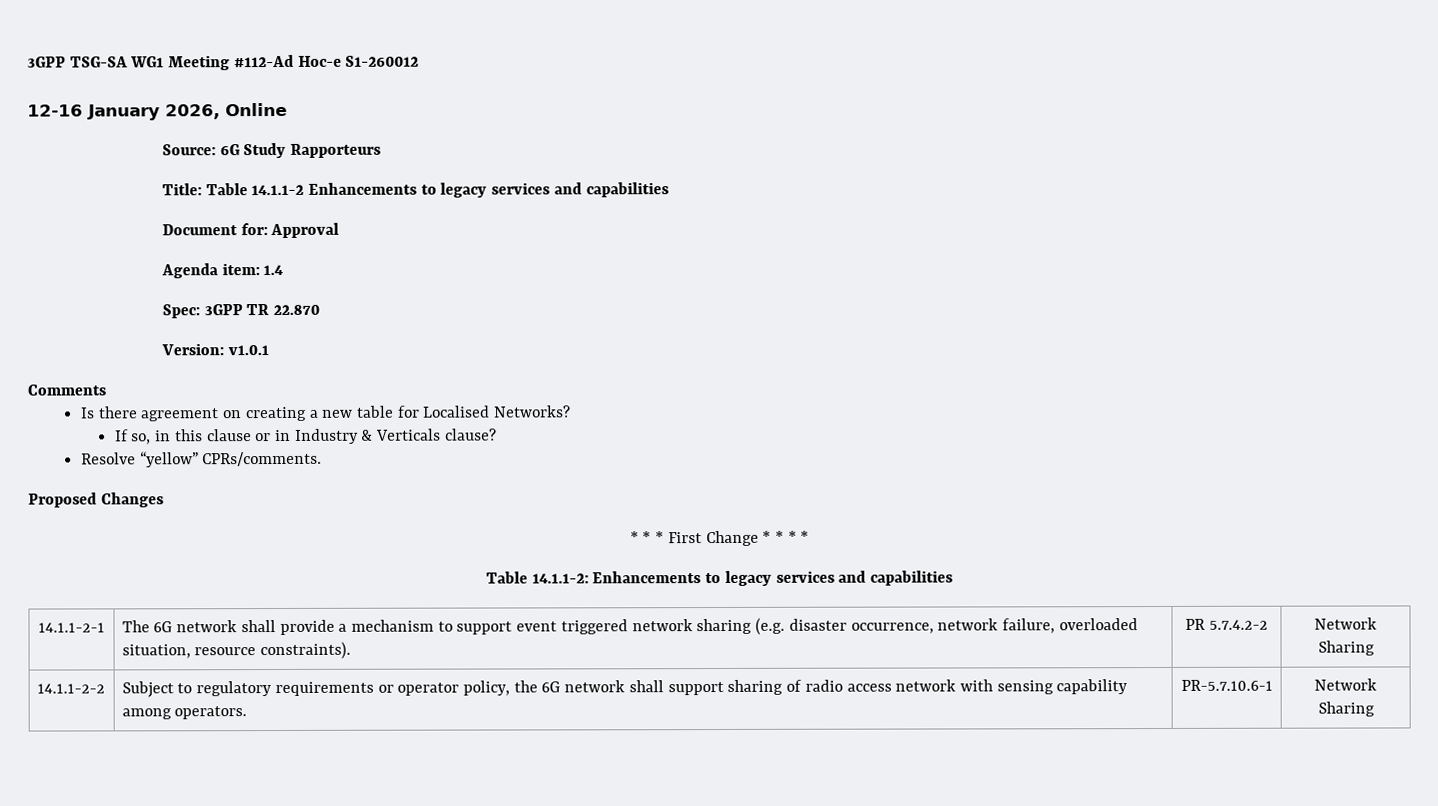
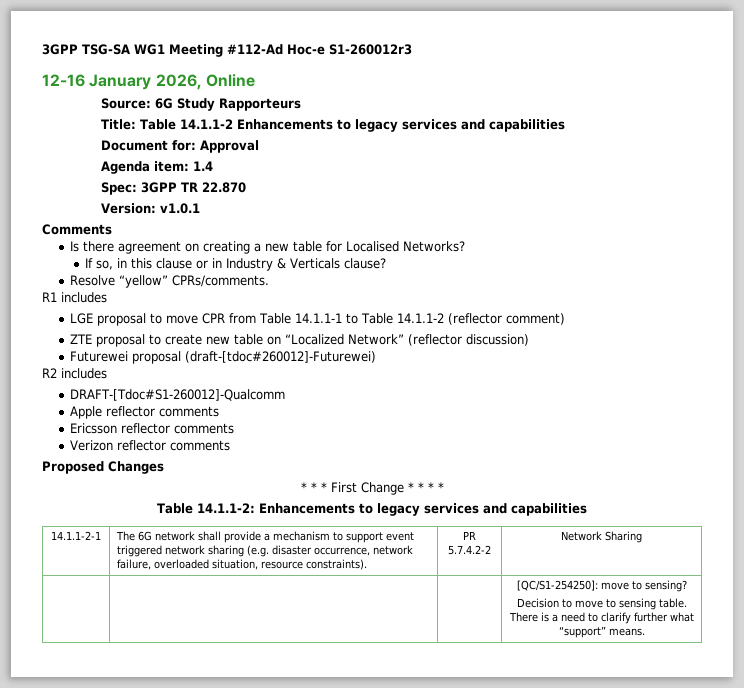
[345,55,420,67] S1-260012 -> [329,44,412,55] S1-260012r3
(323, 459) none -> [42,292,107,303] [70,313,566,326] [70,334,530,347] [70,351,377,364] [42,368,107,379] [70,389,286,401] [70,406,220,419] [70,423,235,434] [70,440,231,451] // R1 includes // LGE proposal to move CPR from Table 14.1.1-1 to Table 14.1.1-2 (reflector comment) // ZTE proposal to create new table on “Localized Network” (reflector discussion) // Futurewei proposal (draft-[tdoc#260012]-Futurewei) // R2 includes // DRAFT-[Tdoc#S1-260012]-Qualcomm // Apple reflector comments // Ericsson reflector comments // Verizon reflector comments
[36,683,105,694] [121,679,1129,698] [121,706,248,720] [1180,679,1273,691] [1314,678,1377,691] [1317,701,1375,717] 14.1.1-2-2 | Subject to regulatory requirements or operator policy, the 6G network shall support sharing of radio access network with sensing capability among operators. | PR-5.7.10.6-1 | Network Sharing -> [516,580,687,592] [516,598,687,610] [508,612,694,624] [558,626,645,638] | | | [QC/S1-254250]: move to sensing? // Decision to move to sensing table. There is a need to clarify further what “support” means.

